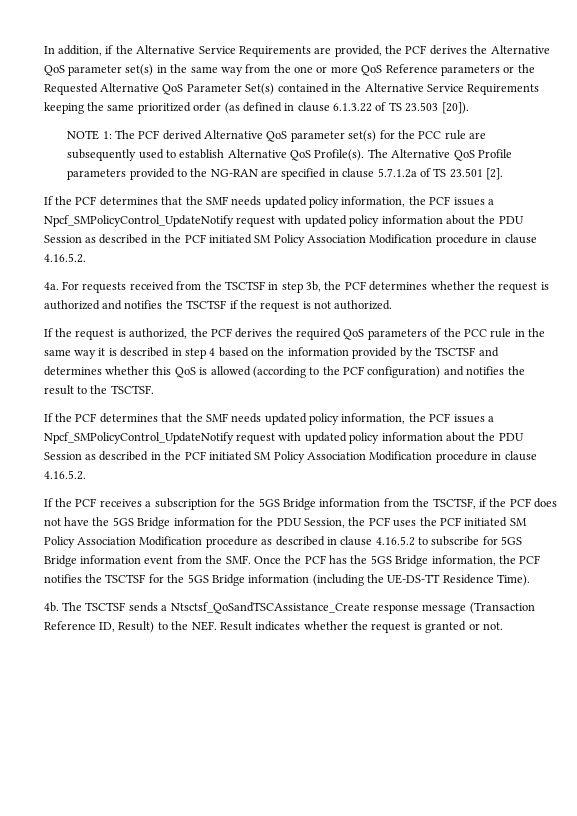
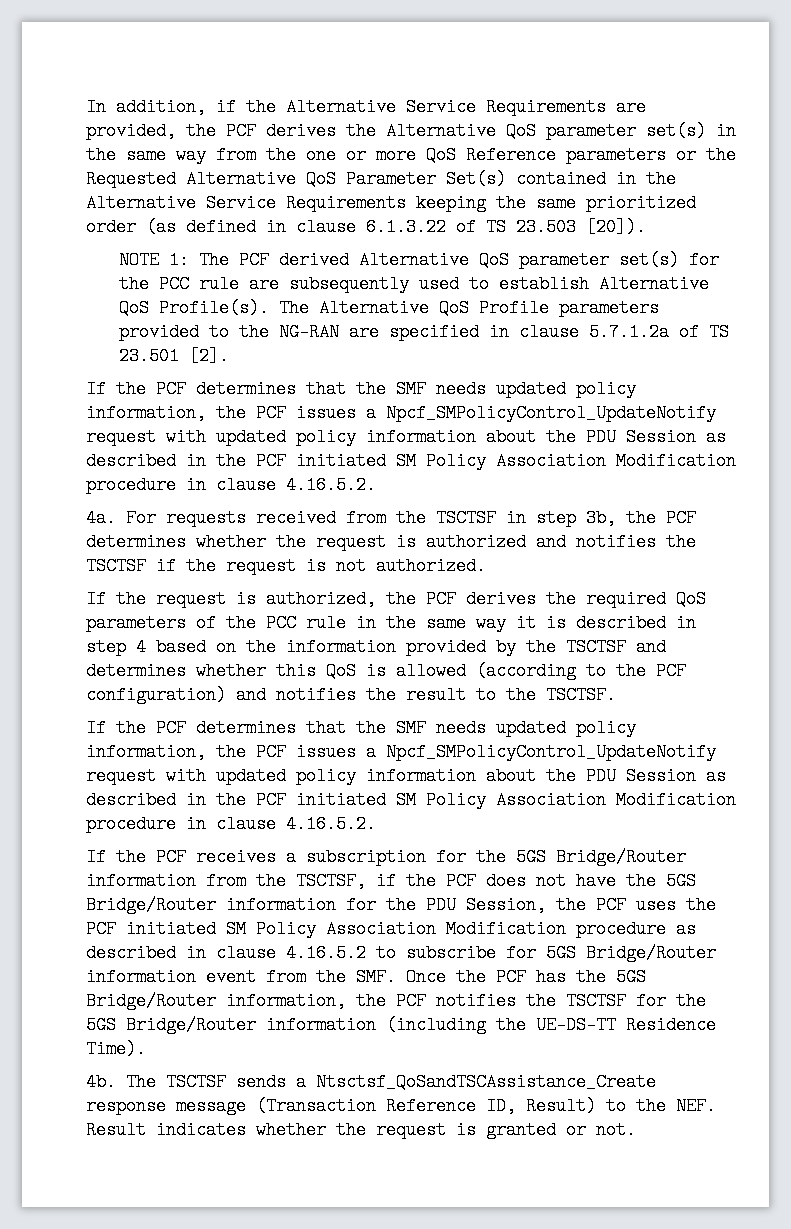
[282,498,316,510] Bridge -> [555,848,686,866] Bridge/Router
[137,517,171,529] Bridge -> [85,896,216,914] Bridge/Router
[43,555,77,567] Bridge -> [585,944,716,962] Bridge/Router
[395,555,429,567] Bridge -> [85,992,216,1010] Bridge/Router
[211,574,245,586] Bridge -> [125,1016,256,1034] Bridge/Router

